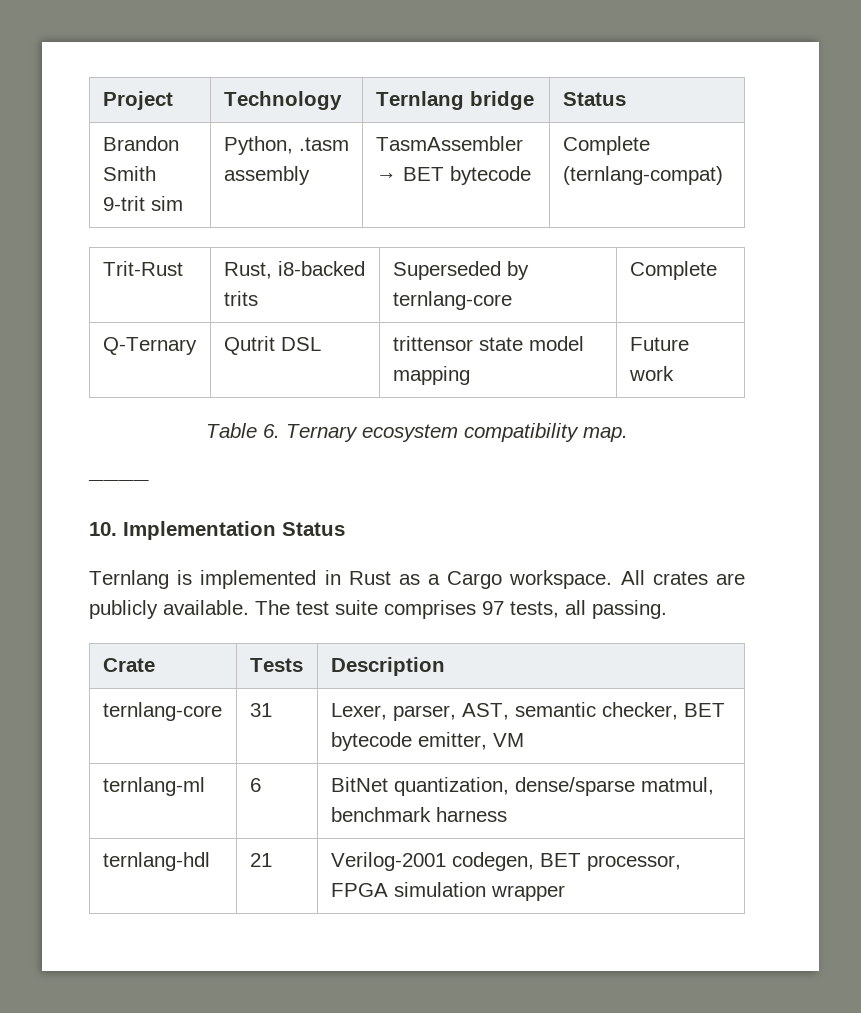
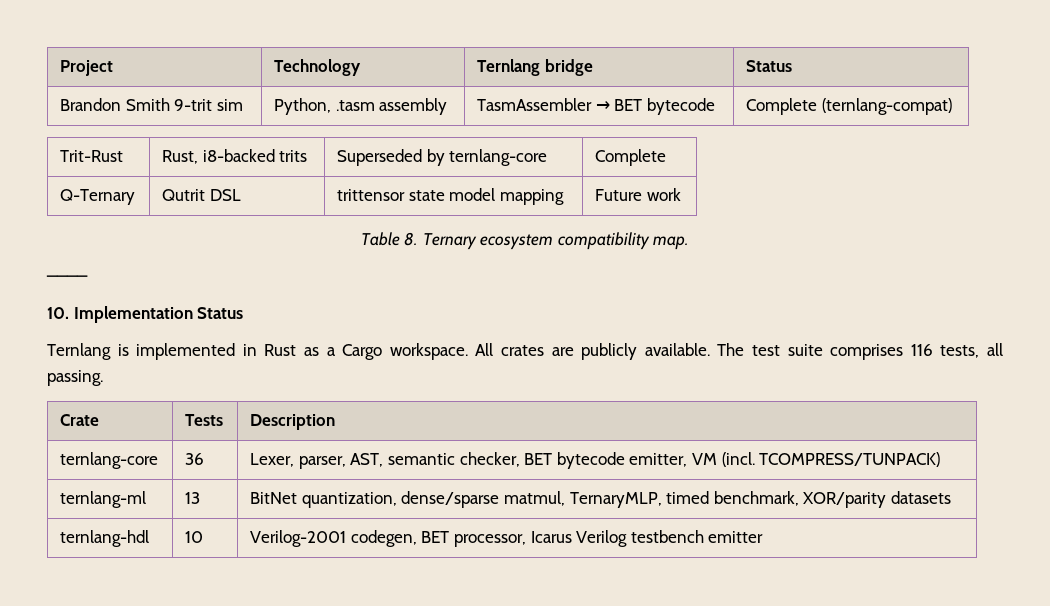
[263,424,280,438] 6. -> [404,232,419,246] 8.
[482,601,504,615] 97 -> [910,344,933,356] 116
[249,703,272,717] 31 -> [185,453,205,465] 36
(524, 740) none -> [721,452,941,467] (incl. TCOMPRESS/TUNPACK)
[249,778,261,792] 6 -> [185,492,201,504] 13
[330,807,507,822] benchmark harness -> [569,491,951,508] TernaryMLP, timed benchmark, XOR/parity datasets
[249,853,272,867] 21 -> [185,531,204,543] 10
[330,882,565,901] FPGA simulation wrapper -> [530,530,764,547] Icarus Verilog testbench emitter

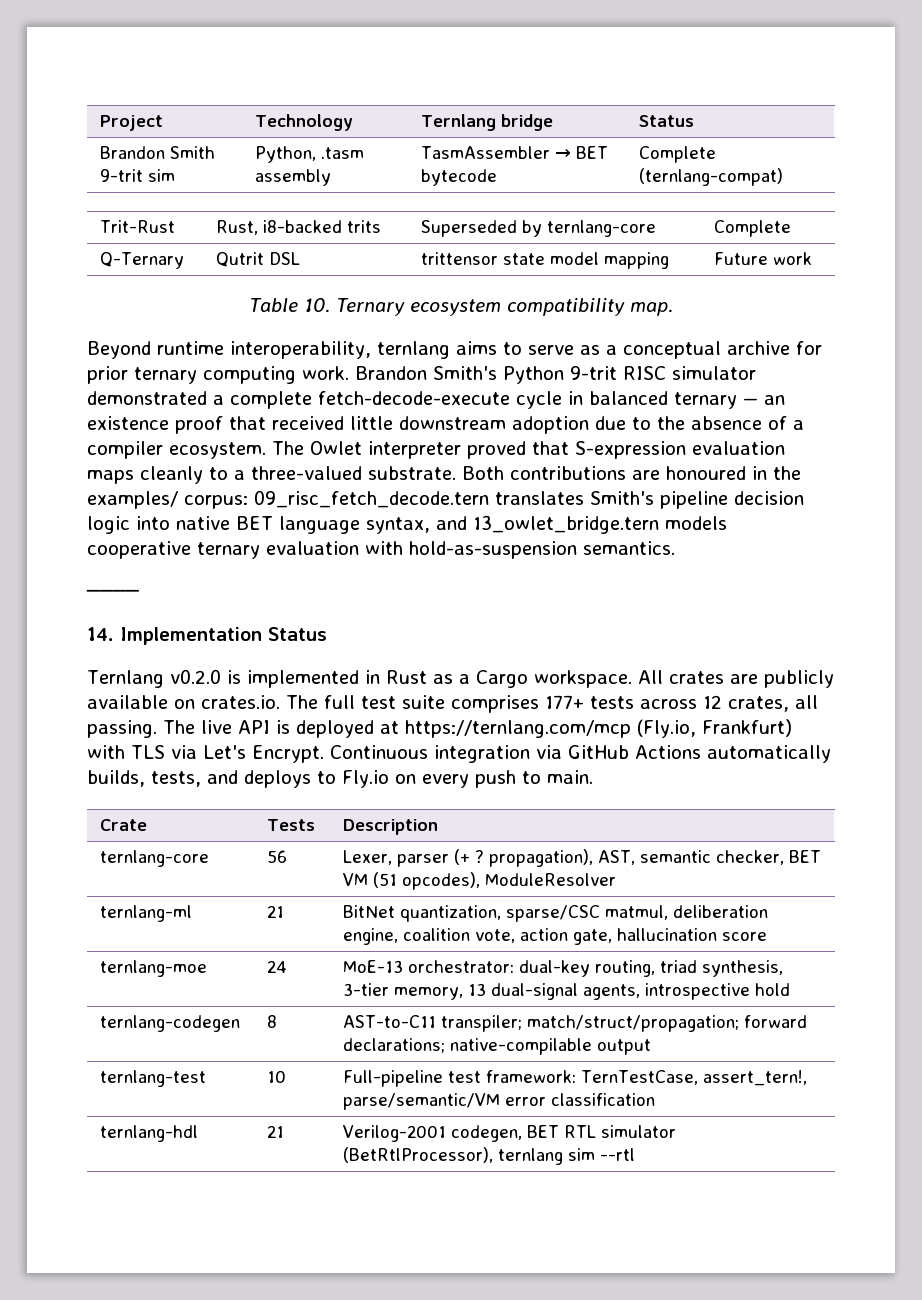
[404,232,419,246] 8. -> [303,298,330,313] 10.
(690, 243) none -> [87,341,822,359] [87,366,756,384] [87,391,785,409] [87,416,804,434] [87,441,785,459] [87,466,801,484] [87,490,804,509] [87,515,727,534] [87,541,675,559] // Beyond runtime interoperability, ternlang aims to serve as a conceptual archive for prior ternary computing work. Brandon Smith's Python 9-trit RISC simulator demonstrated a complete fetch-decode-execute cycle in balanced ternary — an existence proof that received little downstream adoption due to the absence of a compiler ecosystem. The Owlet interpreter proved that S-expression evaluation maps cleanly to a three-valued substrate. Both contributions are honoured in the examples/ corpus: 09_risc_fetch_decode.tern translates Smith's pipeline decision logic into native BET language syntax, and 13_owlet_bridge.tern models cooperative ternary evaluation with hold-as-suspension semantics.
[47,307,69,319] 10. -> [87,627,114,641] 14.
(111, 351) none -> [169,669,221,684] v0.2.0
[644,343,1004,360] [47,370,103,386] available. The test suite comprises 116 tests, all passing. -> [87,695,818,713] [87,719,792,738] [87,745,831,763] [87,770,593,788] available on crates.io. The full test suite comprises 177+ tests across 12 crates, all passing. The live API is deployed at https://ternlang.com/mcp (Fly.io, Frankfurt) with TLS via Let's Encrypt. Continuous integration via GitHub Actions automatically builds, tests, and deploys to Fly.io on every push to main.
[185,453,205,465] 36 -> [267,850,288,863] 56
[298,452,941,469] parser, AST, semantic checker, BET bytecode emitter, VM (incl. TCOMPRESS/TUNPACK) -> [397,849,822,867] [343,872,617,890] parser (+ ? propagation), AST, semantic checker, BET VM (51 opcodes), ModuleResolver
[185,492,201,504] 13 -> [267,905,285,918] 21
[401,491,951,508] dense/sparse matmul, TernaryMLP, timed benchmark, XOR/parity datasets -> [506,905,769,922] [343,928,768,945] [100,960,208,977] [267,960,288,973] [343,960,784,977] [343,983,791,1000] [100,1015,241,1032] [267,1015,278,1028] [343,1015,808,1032] [343,1038,652,1055] [100,1070,207,1087] [267,1070,287,1083] [343,1070,808,1087] [343,1093,656,1110] sparse/CSC matmul, deliberation engine, coalition vote, action gate, hallucination score // ternlang-moe | 24 | MoE-13 orchestrator: dual-key routing, triad synthesis, 3-tier memory, 13 dual-signal agents, introspective hold // ternlang-codegen | 8 | AST-to-C11 transpiler; match/struct/propagation; forward declarations; native-compilable output // ternlang-test | 10 | Full-pipeline test framework: TernTestCase, assert_tern!, parse/semantic/VM error classification
[185,531,204,543] 10 -> [267,1125,285,1138] 21
[453,530,764,547] processor, Icarus Verilog testbench emitter -> [564,1125,677,1138] [343,1147,636,1165] RTL simulator (BetRtlProcessor), ternlang sim --rtl

